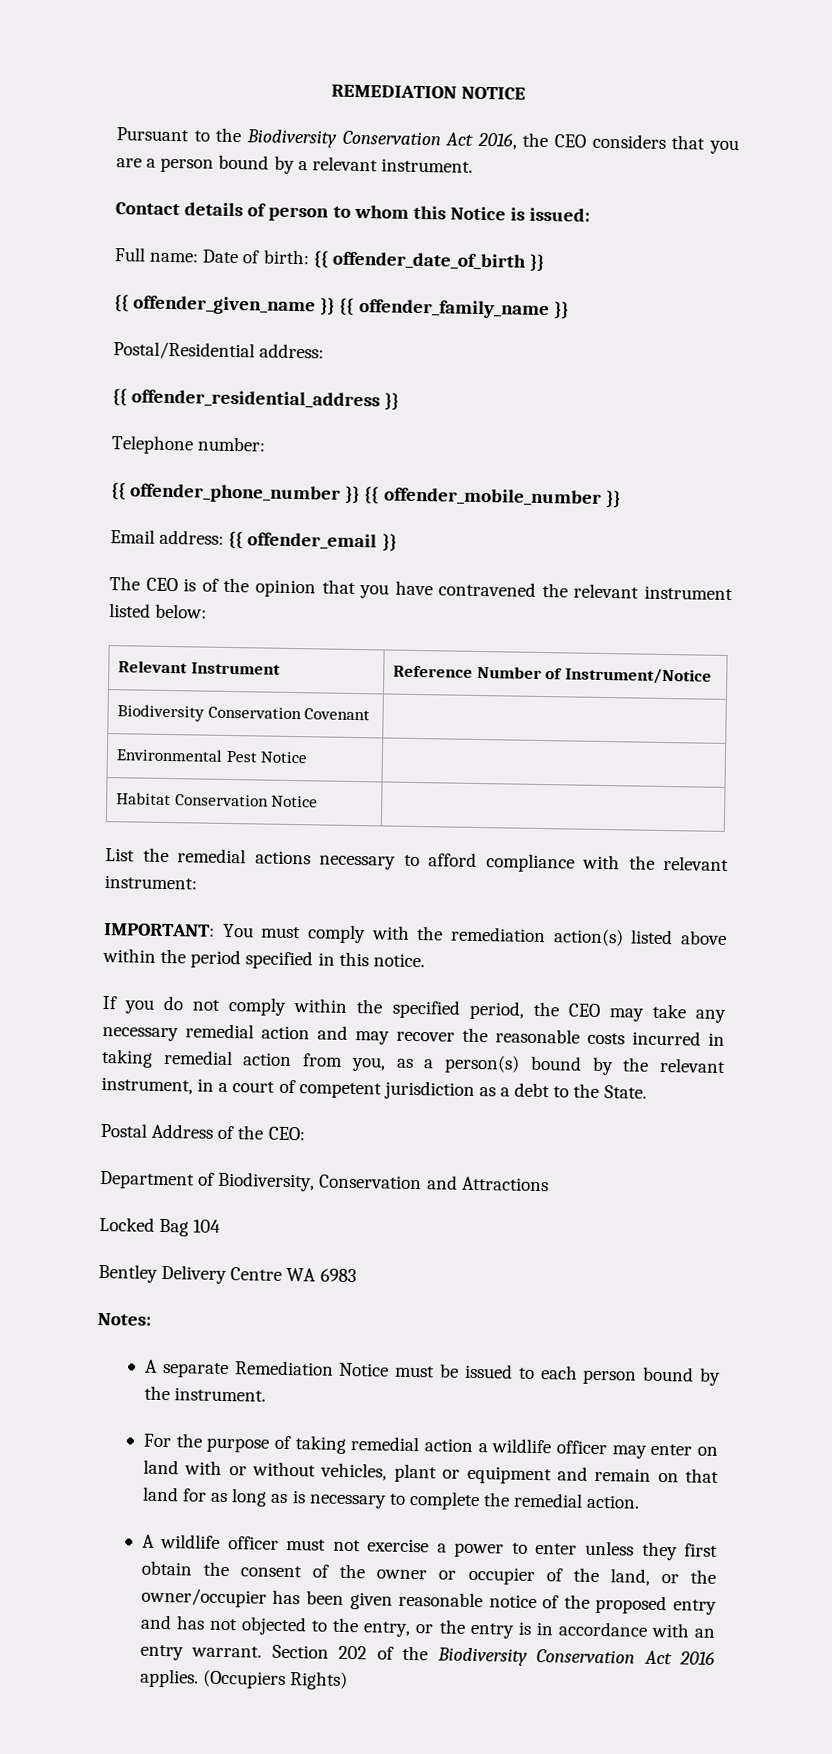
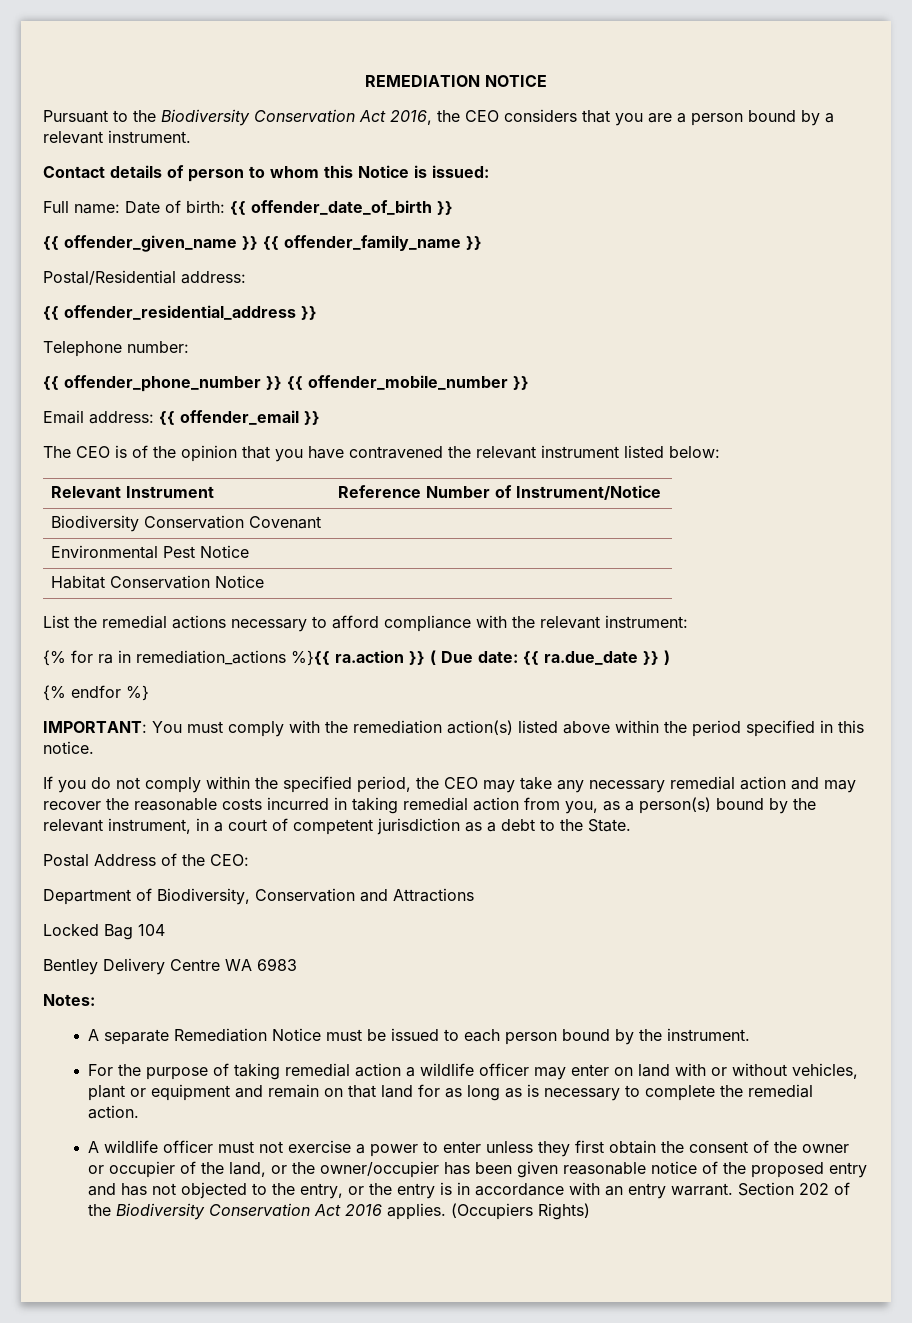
(197, 882) none -> [43,650,670,666] [43,685,149,701] // {% for ra in remediation_actions %}{{ ra.action }} ( Due date: {{ ra.due_date }} ) // {% endfor %}

